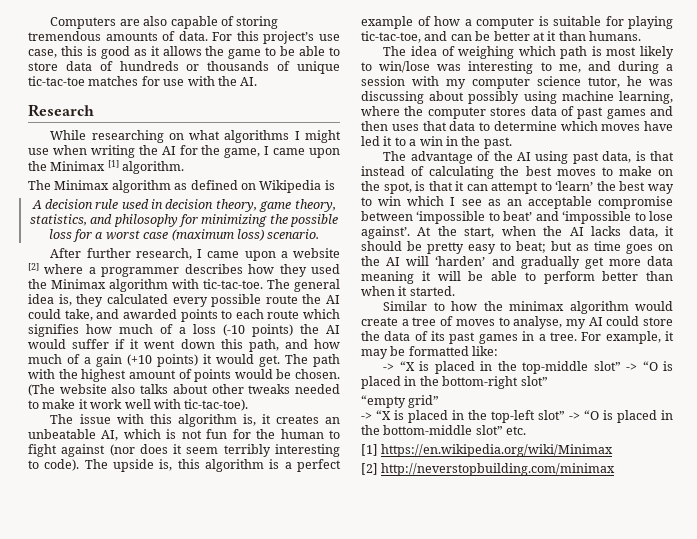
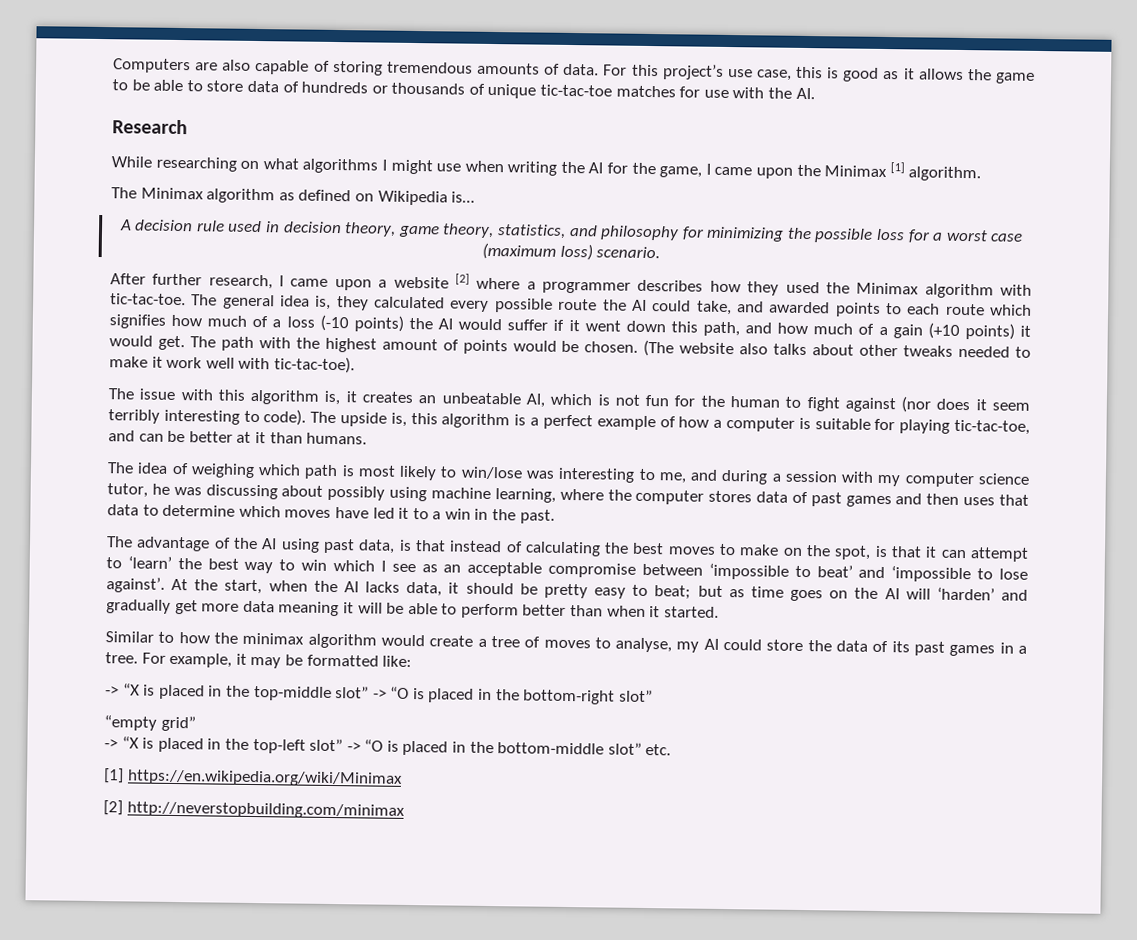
[324,180,335,190] is -> [451,191,476,203] is…

